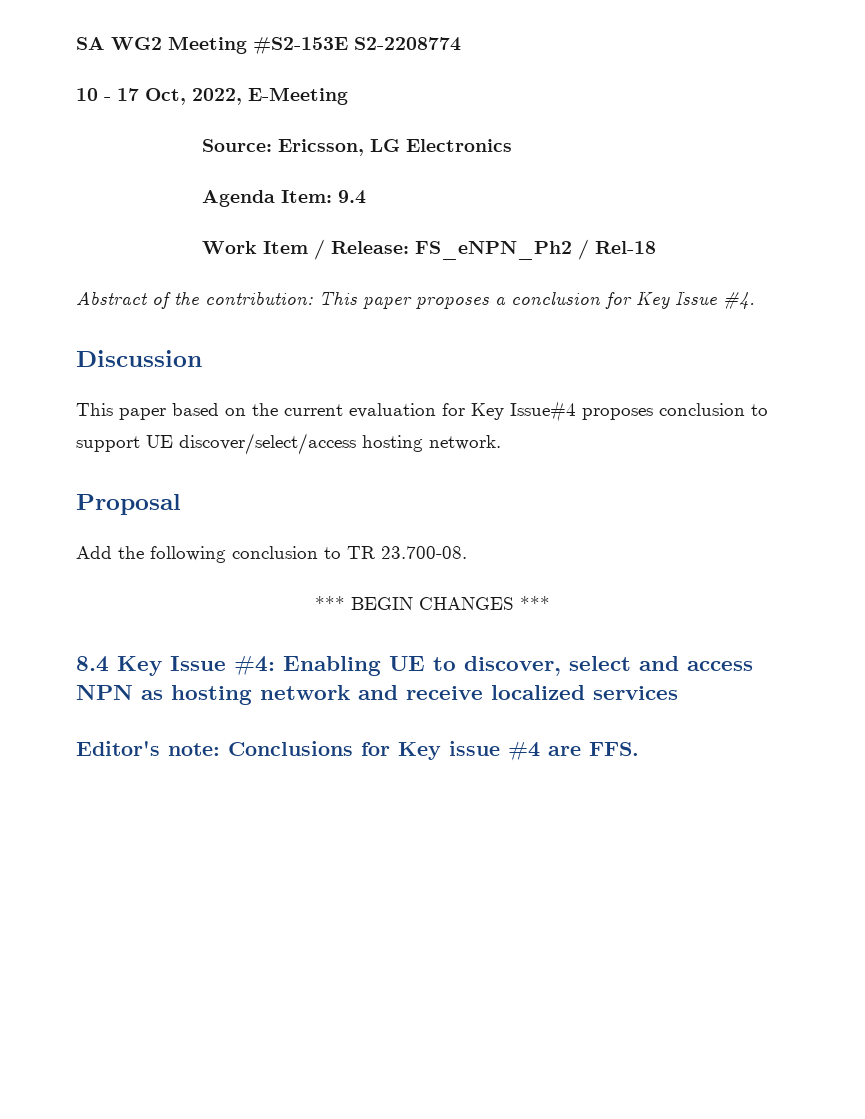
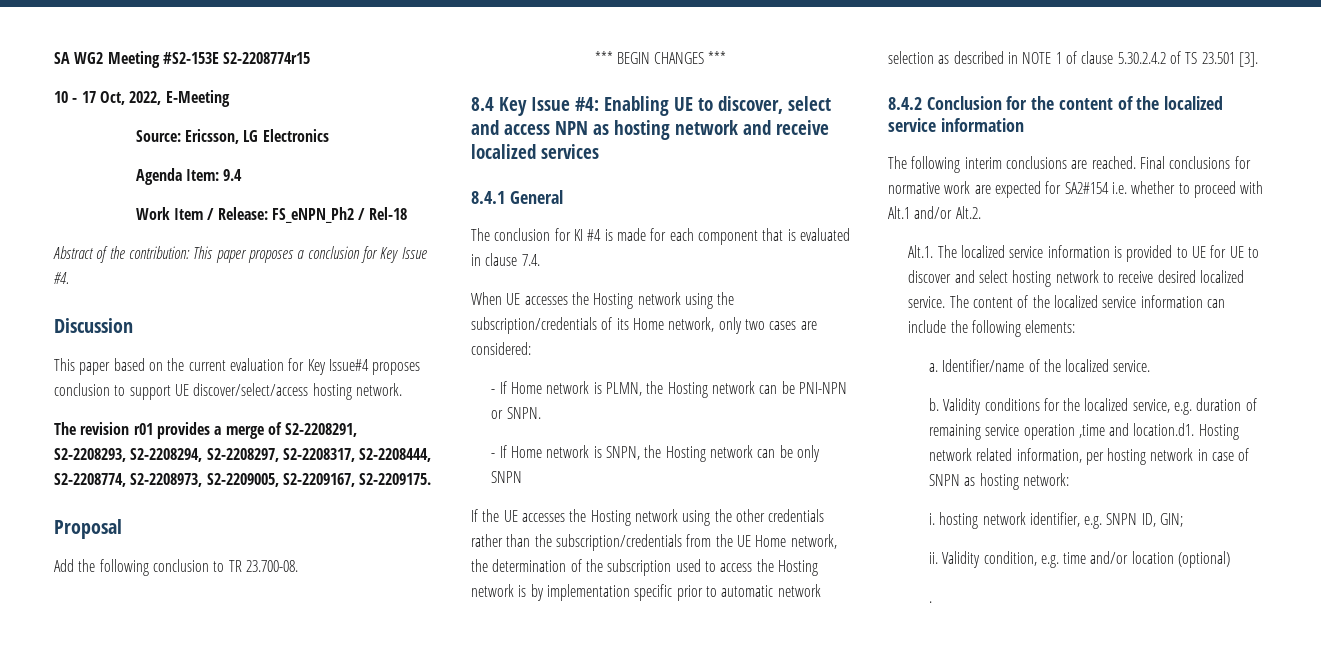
[354,37,461,51] S2-2208774 -> [223,52,311,64] S2-2208774r15
(501, 442) none -> [54,422,358,439] [54,448,432,462] [54,473,432,487] // The revision r01 provides a merge of S2-2208291, S2-2208293, S2-2208294, S2-2208297, S2-2208317, S2-2208444, S2-2208774, S2-2208973, S2-2209005, S2-2209167, S2-2209175.
[76,741,639,761] Editor's note: Conclusions for Key issue #4 are FFS. -> [471,190,563,204] [471,228,850,245] [471,253,540,266] [471,292,735,309] [471,317,817,334] [471,342,531,355] [491,381,847,398] [491,407,541,419] [491,445,820,462] [491,471,523,483] [471,509,825,526] [471,534,837,551] [471,559,818,576] [471,584,821,601] [888,51,1258,67] [888,96,1224,110] [888,118,1024,132] [888,156,1251,173] [888,181,1264,198] [888,206,981,219] [908,245,1259,262] [908,270,1244,287] [908,295,1225,308] [908,320,1076,337] [928,359,1151,372] [928,398,1257,415] [928,423,1239,440] [928,448,1250,465] [928,473,1069,490] [928,512,1184,529] [928,551,1231,568] [928,601,932,603] 8.4.1 General // The conclusion for KI #4 is made for each component that is evaluated in clause 7.4. // When UE accesses the Hosting network using the subscription/credentials of its Home network, only two cases are considered: // - If Home network is PLMN, the Hosting network can be PNI-NPN or SNPN. // - If Home network is SNPN, the Hosting network can be only SNPN // If the UE accesses the Hosting network using the other credentials rather than the subscription/credentials from the UE Home network, the determination of the subscription used to access the Hosting network is by implementation specific prior to automatic network selection as described in NOTE 1 of clause 5.30.2.4.2 of TS 23.501 [3]. // 8.4.2 Conclusion for the content of the localized service information // The following interim conclusions are reached. Final conclusions for normative work are expected for SA2#154 i.e. whether to proceed with Alt.1 and/or Alt.2. // Alt.1. The localized service information is provided to UE for UE to discover and select hosting network to receive desired localized service. The content of the localized service information can include the following elements: // a. Identifier/name of the localized service. // b. Validity conditions for the localized service, e.g. duration of remaining service operation ,time and location.d1. Hosting network related information, per hosting network in case of SNPN as hosting network: // i. hosting network identifier, e.g. SNPN ID, GIN; // ii. Validity condition, e.g. time and/or location (optional) // .

